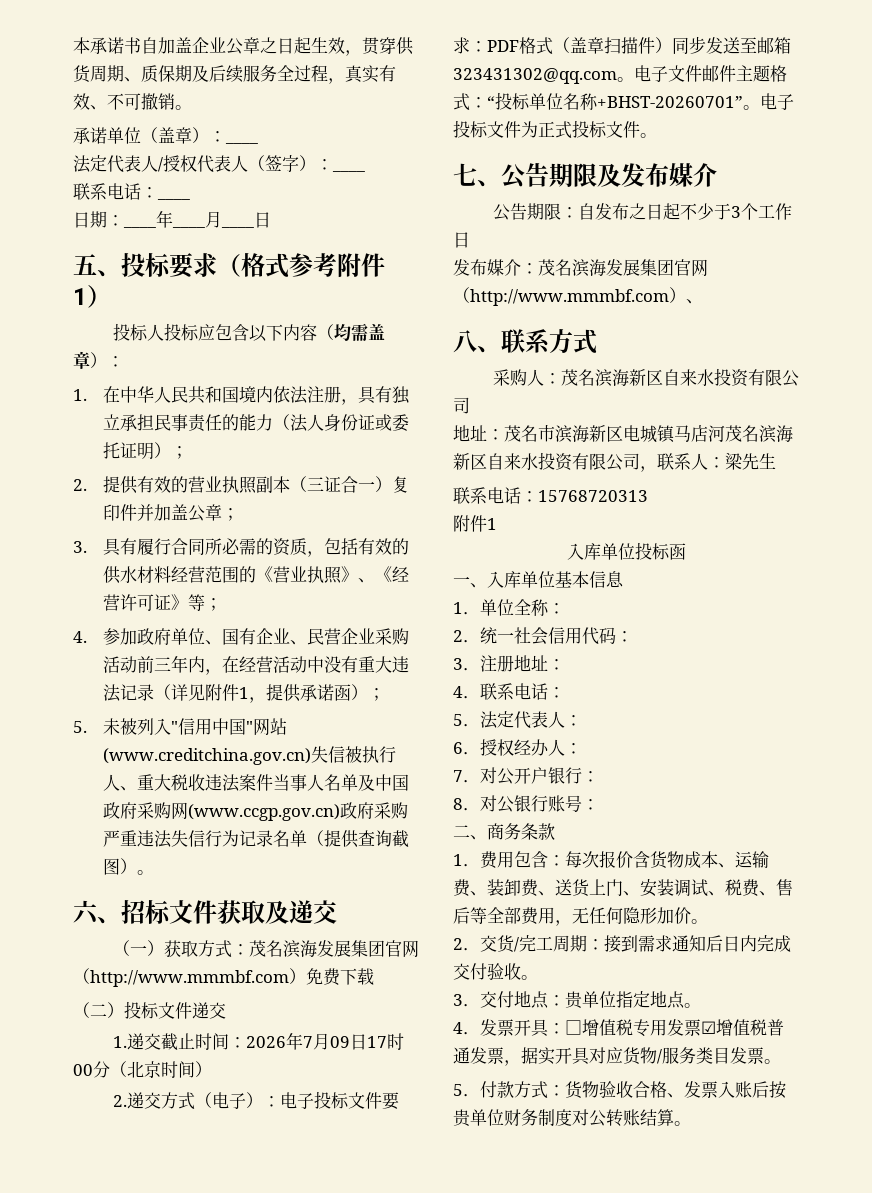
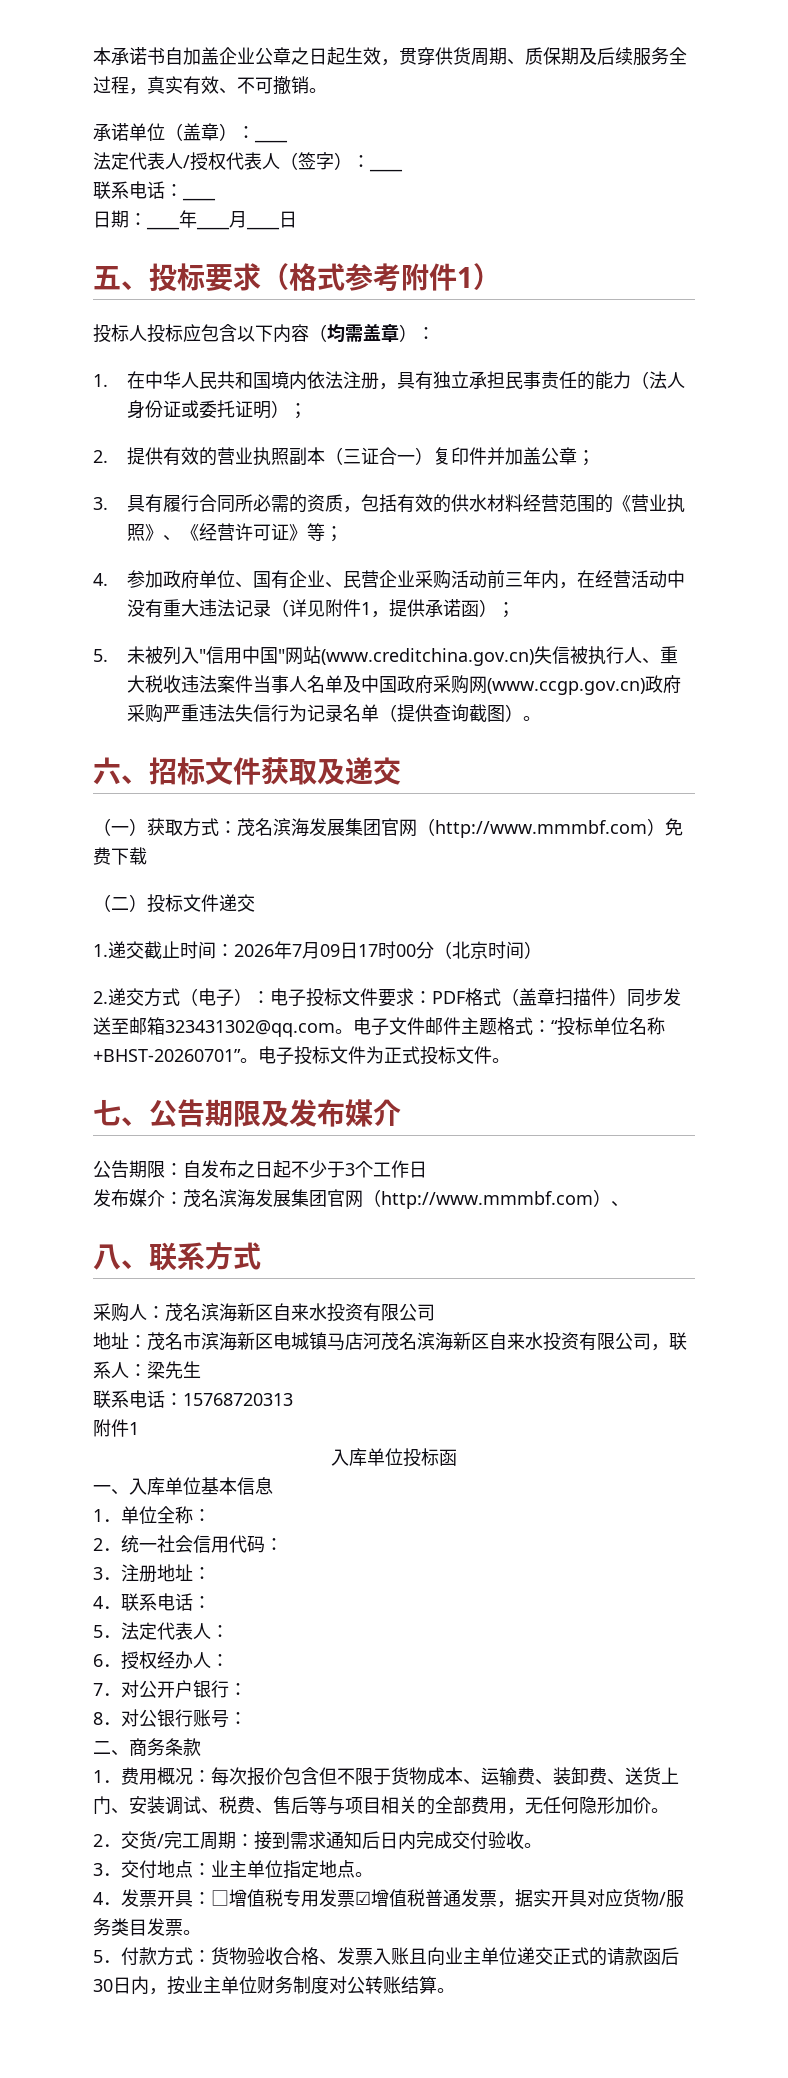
[514,851,548,868] 包含 -> [157,1767,193,1785] 概况
[633,851,650,868] 含 -> [283,1767,391,1785] 包含但不限于
(487, 915) none -> [327,1796,435,1815] 与项目相关的
[565,991,583,1009] 贵 -> [211,1860,247,1877] 业主
[752,1081,786,1099] [453,1109,471,1127] 后按贵 -> [409,1947,679,1966] [93,1976,221,1995] 且向业主单位递交正式的请款函后30日内，按业主

